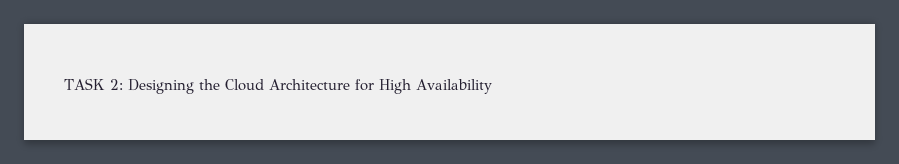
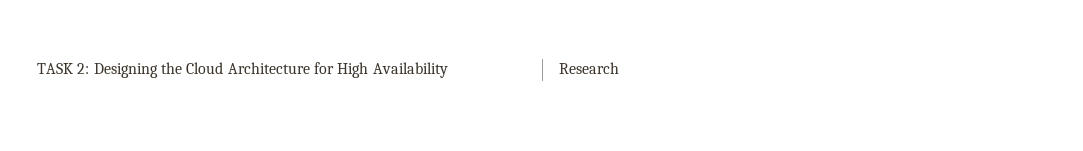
(492, 86) none -> [559,62,619,74] // Research

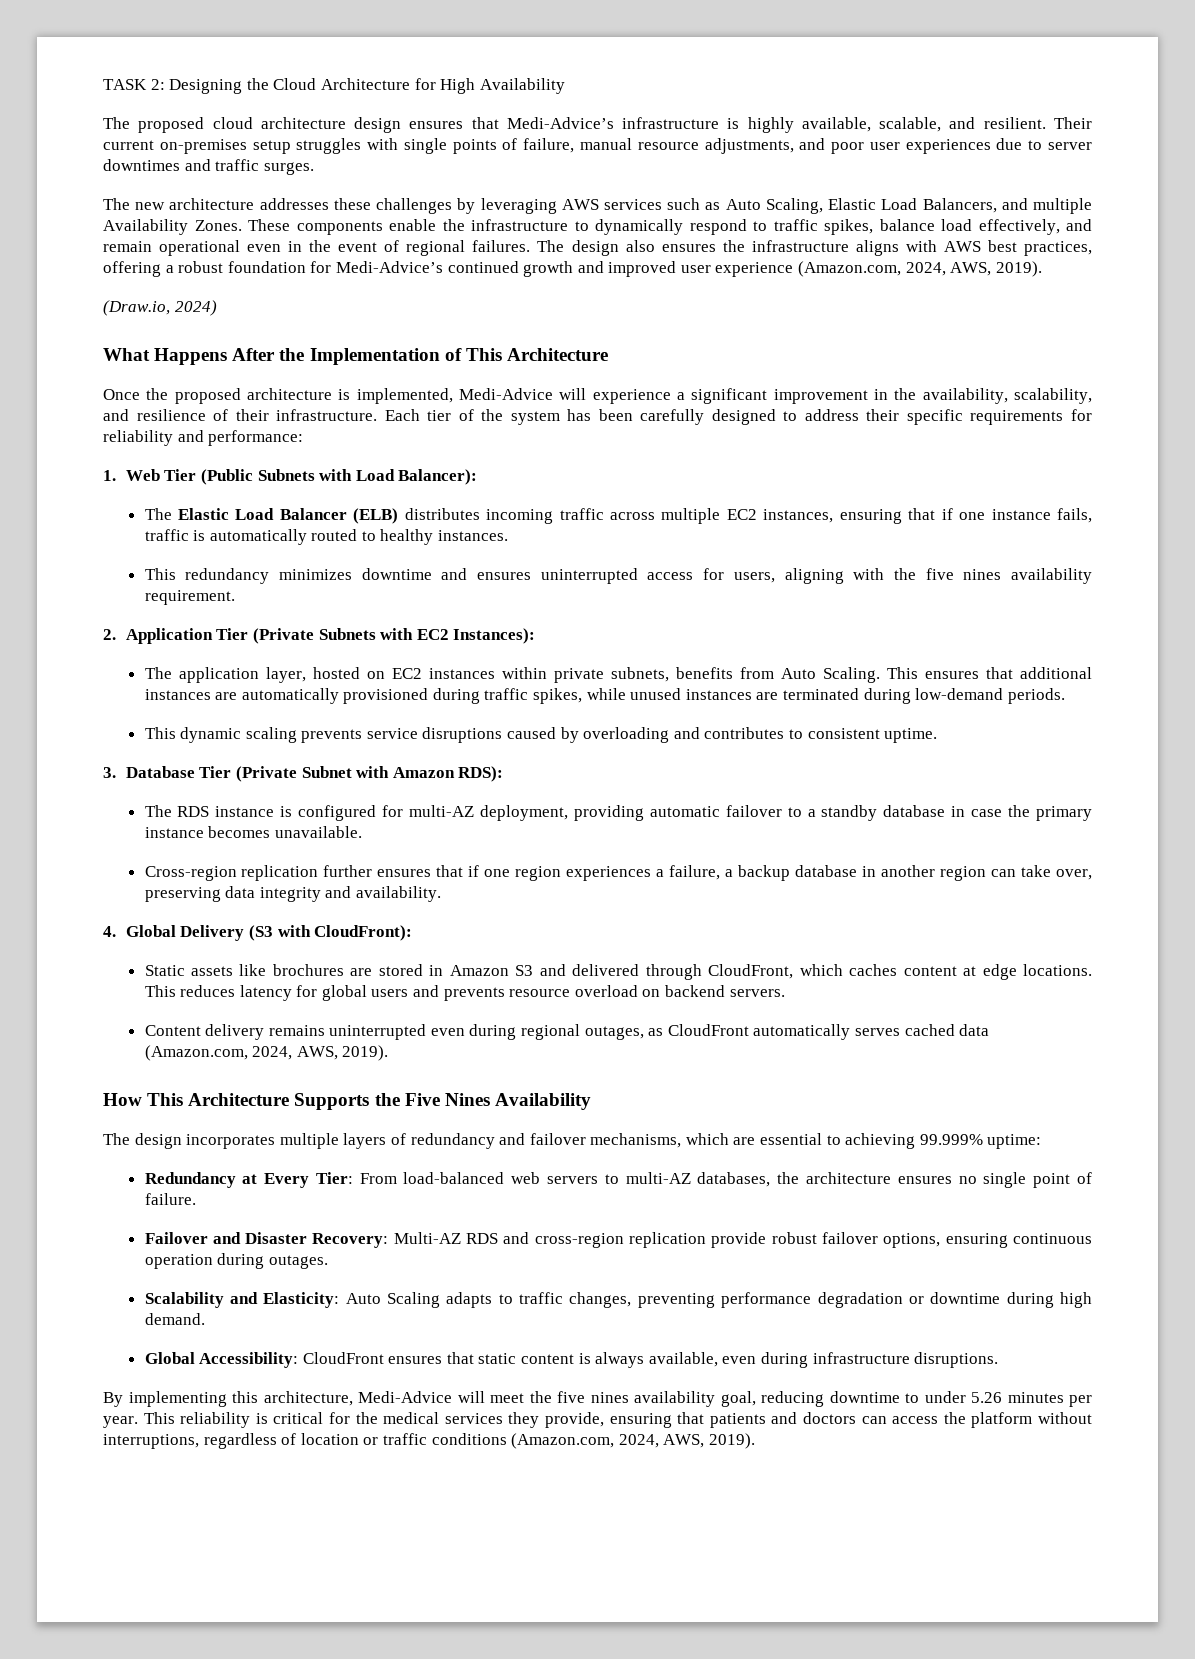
[559,62,619,74] Research -> [103,117,1092,133] [103,138,1093,154] [103,159,314,175] [103,198,1092,214] [103,219,1092,235] [103,240,1092,256] [103,261,1042,277] [103,300,217,316] [103,348,608,365] [103,388,1093,404] [103,409,1092,425] [103,430,304,446] [103,469,478,485] [144,508,1092,524] [144,529,509,545] [144,568,1092,584] [144,590,235,605] [103,628,536,644] [144,667,1092,683] [144,688,1065,704] [144,727,938,743] [103,766,504,782] [144,805,1092,821] [144,826,362,838] [144,865,1093,881] [144,886,441,902] [103,925,413,941] [144,964,1092,980] [144,985,785,1001] [144,1024,990,1040] [144,1045,389,1061] [103,1093,591,1110] [103,1133,1042,1149] [144,1172,1092,1188] [144,1193,196,1205] [144,1232,1092,1248] [144,1253,328,1269] [144,1292,1092,1308] [144,1313,205,1325] [144,1352,999,1368] [103,1391,1092,1407] [103,1412,1093,1428] [103,1433,755,1449] The proposed cloud architecture design ensures that Medi-Advice’s infrastructure is highly available, scalable, and resilient. Their current on-premises setup struggles with single points of failure, manual resource adjustments, and poor user experiences due to server downtimes and traffic surges. // The new architecture addresses these challenges by leveraging AWS services such as Auto Scaling, Elastic Load Balancers, and multiple Availability Zones. These components enable the infrastructure to dynamically respond to traffic spikes, balance load effectively, and remain operational even in the event of regional failures. The design also ensures the infrastructure aligns with AWS best practices, offering a robust foundation for Medi-Advice’s continued growth and improved user experience (Amazon.com, 2024, AWS, 2019). // (Draw.io, 2024) // What Happens After the Implementation of This Architecture // Once the proposed architecture is implemented, Medi-Advice will experience a significant improvement in the availability, scalability, and resilience of their infrastructure. Each tier of the system has been carefully designed to address their specific requirements for reliability and performance: // 1. Web Tier (Public Subnets with Load Balancer): // The Elastic Load Balancer (ELB) distributes incoming traffic across multiple EC2 instances, ensuring that if one instance fails, traffic is automatically routed to healthy instances. // This redundancy minimizes downtime and ensures uninterrupted access for users, aligning with the five nines availability requirement. // 2. Application Tier (Private Subnets with EC2 Instances): // The application layer, hosted on EC2 instances within private subnets, benefits from Auto Scaling. This ensures that additional instances are automatically provisioned during traffic spikes, while unused instances are terminated during low-demand periods. // This dynamic scaling prevents service disruptions caused by overloading and contributes to consistent uptime. // 3. Database Tier (Private Subnet with Amazon RDS): // The RDS instance is configured for multi-AZ deployment, providing automatic failover to a standby database in case the primary instance becomes unavailable. // Cross-region replication further ensures that if one region experiences a failure, a backup database in another region can take over, preserving data integrity and availability. // 4. Global Delivery (S3 with CloudFront): // Static assets like brochures are stored in Amazon S3 and delivered through CloudFront, which caches content at edge locations. This reduces latency for global users and prevents resource overload on backend servers. // Content delivery remains uninterrupted even during regional outages, as CloudFront automatically serves cached data (Amazon.com, 2024, AWS, 2019). // How This Architecture Supports the Five Nines Availability // The design incorporates multiple layers of redundancy and failover mechanisms, which are essential to achieving 99.999% uptime: // Redundancy at Every Tier: From load-balanced web servers to multi-AZ databases, the architecture ensures no single point of failure. // Failover and Disaster Recovery: Multi-AZ RDS and cross-region replication provide robust failover options, ensuring continuous operation during outages. // Scalability and Elasticity: Auto Scaling adapts to traffic changes, preventing performance degradation or downtime during high demand. // Global Accessibility: CloudFront ensures that static content is always available, even during infrastructure disruptions. // By implementing this architecture, Medi-Advice will meet the five nines availability goal, reducing downtime to under 5.26 minutes per year. This reliability is critical for the medical services they provide, ensuring that patients and doctors can access the platform without interruptions, regardless of location or traffic conditions (Amazon.com, 2024, AWS, 2019).

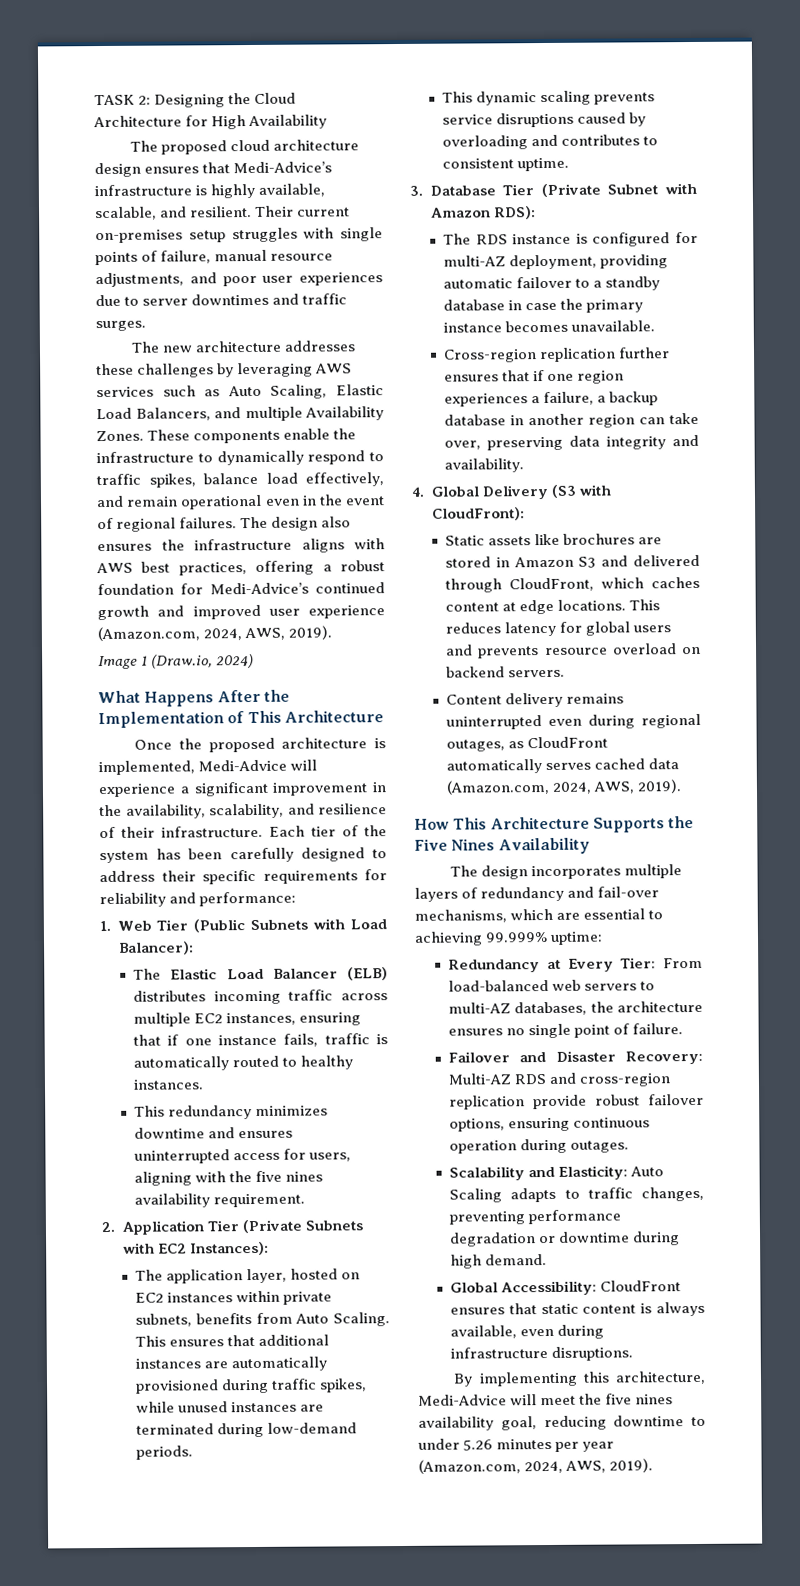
(1042, 269) none -> [98,655,149,670] Image 1
[529,1133,586,1145] failover -> [597,886,660,898] fail-over
[103,1412,1093,1428] [103,1433,507,1449] year. This reliability is critical for the medical services they provide, ensuring that patients and doctors can access the platform without interruptions, regardless of location or traffic conditions -> [582,1441,615,1452] year

